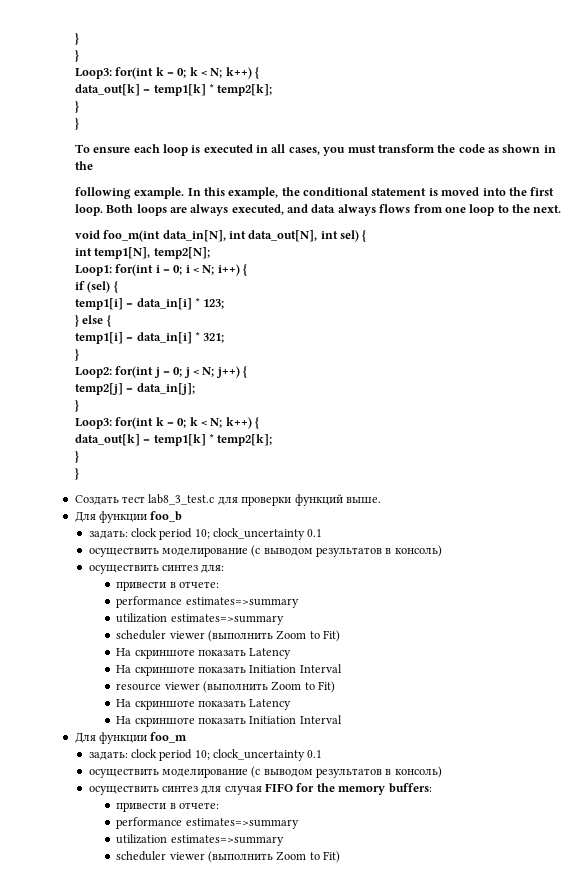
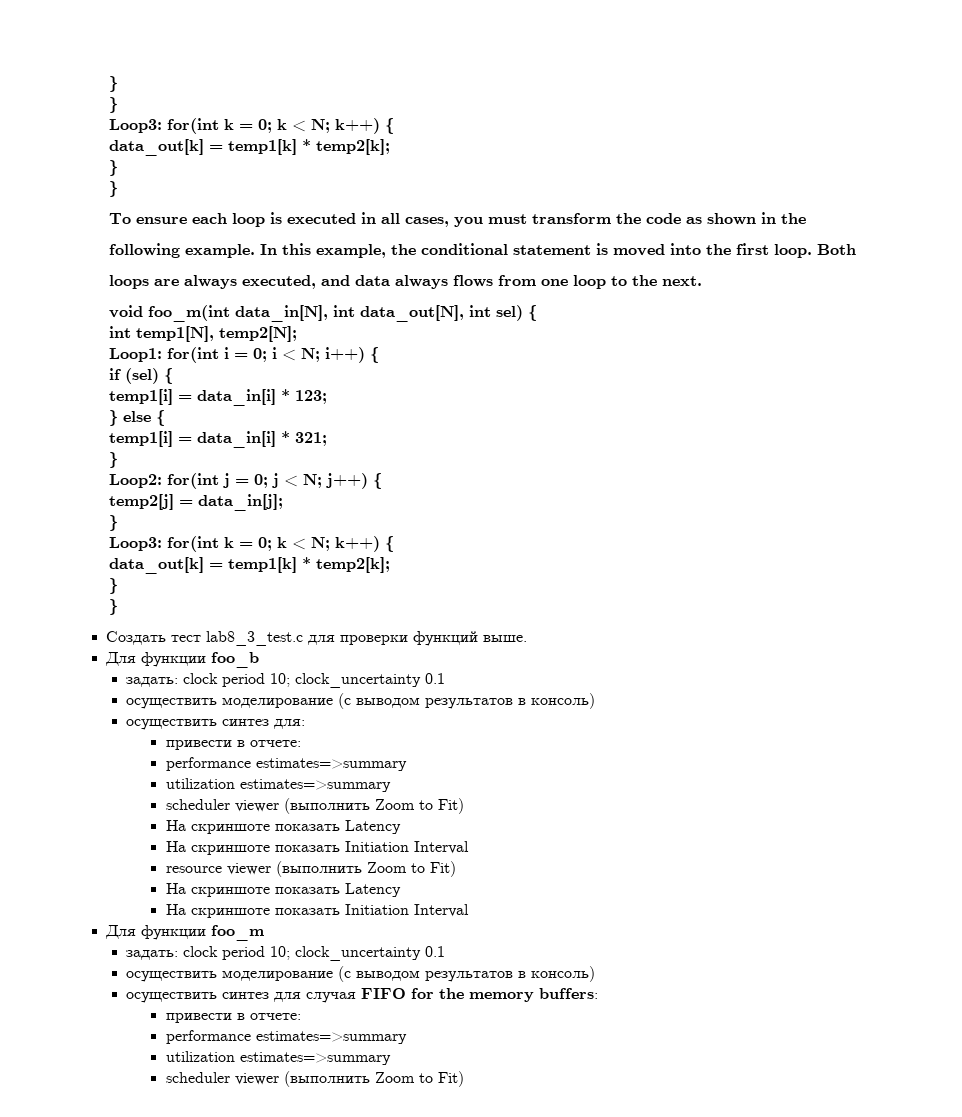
(134, 208) none -> (856, 249) //

